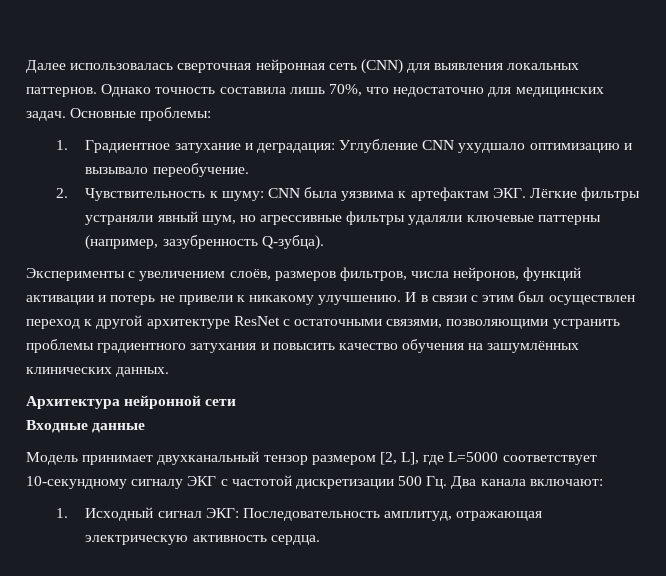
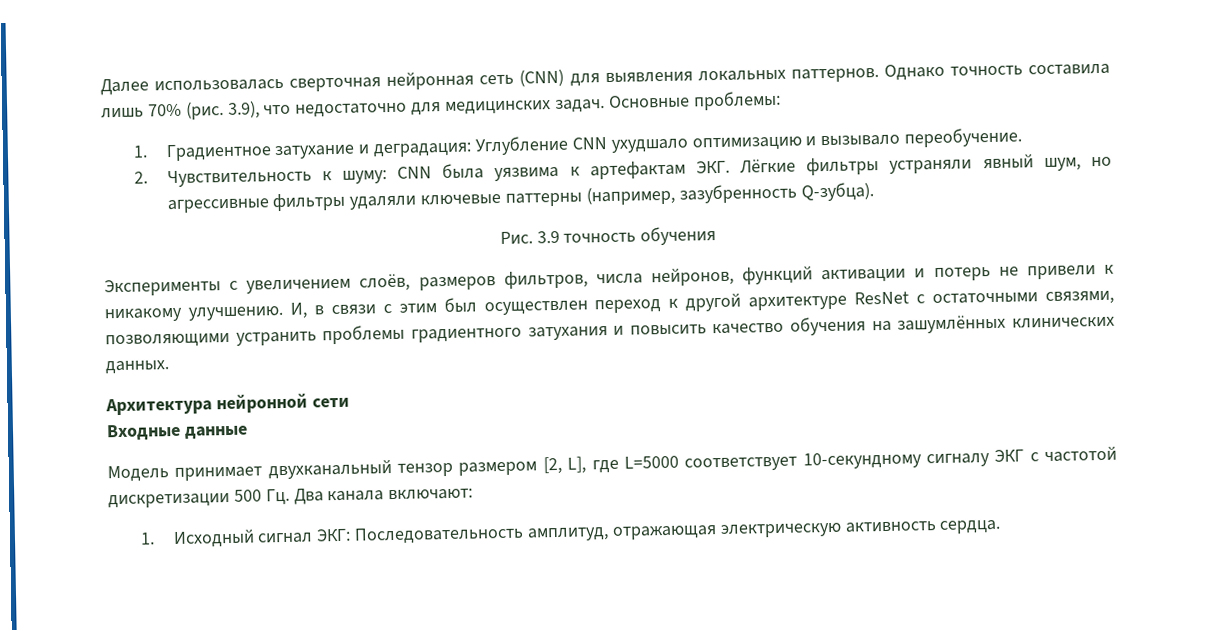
[328,84,362,96] 70%, -> [147,100,260,120] 70% (рис. 3.9),
(324, 242) none -> [499,226,717,246] // Рис. 3.9 точность обучения
[405,292,417,302] И -> [289,302,308,319] И,

